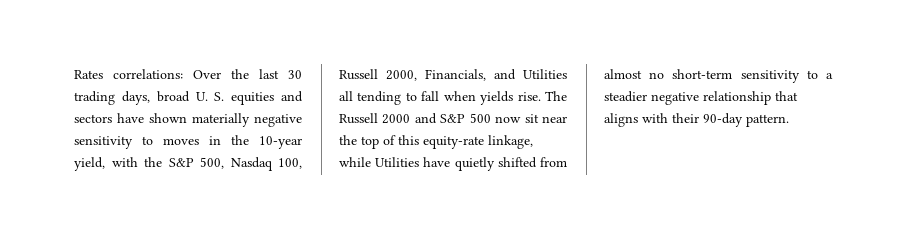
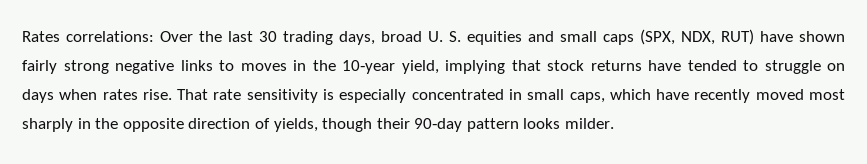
[74,113,302,127] [74,136,133,149] sectors have shown materially negative sensitivity -> [560,29,845,45] [22,60,213,74] small caps (SPX, NDX, RUT) have shown fairly strong negative links
[111,157,302,171] [339,69,567,81] [339,91,567,105] [339,113,567,124] [339,135,533,149] [339,157,567,171] [604,69,833,83] [604,91,798,105] [604,113,789,127] with the S&P 500, Nasdaq 100, Russell 2000, Financials, and Utilities all tending to fall when yields rise. The Russell 2000 and S&P 500 now sit near the top of this equity-rate linkage, while Utilities have quietly shifted from almost no short-term sensitivity to a steadier negative relationship that aligns with their 90-day pattern. -> [445,60,845,74] [22,89,845,103] [22,118,615,132] implying that stock returns have tended to struggle on days when rates rise. That rate sensitivity is especially concentrated in small caps, which have recently moved most sharply in the opposite direction of yields, though their 90‑day pattern looks milder.

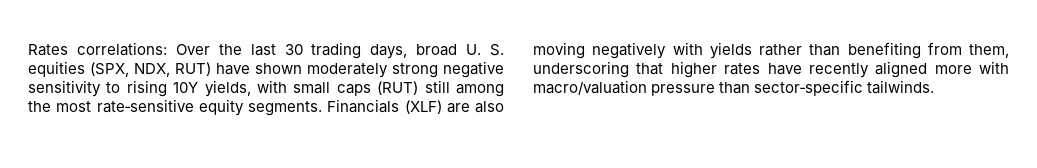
[528,31,634,45] and small caps -> (85, 69) none
[22,60,57,74] fairly -> [307,63,388,78] moderately
[180,60,845,74] [22,89,845,103] [22,118,615,132] links to moves in the 10‑year yield, implying that stock returns have tended to struggle on days when rates rise. That rate sensitivity is especially concentrated in small caps, which have recently moved most sharply in the opposite direction of yields, though their 90‑day pattern looks milder. -> [28,80,504,97] [28,99,504,116] [533,42,1009,59] [533,61,1009,78] [533,80,935,96] sensitivity to rising 10Y yields, with small caps (RUT) still among the most rate‑sensitive equity segments. Financials (XLF) are also moving negatively with yields rather than benefiting from them, underscoring that higher rates have recently aligned more with macro/valuation pressure than sector‑specific tailwinds.

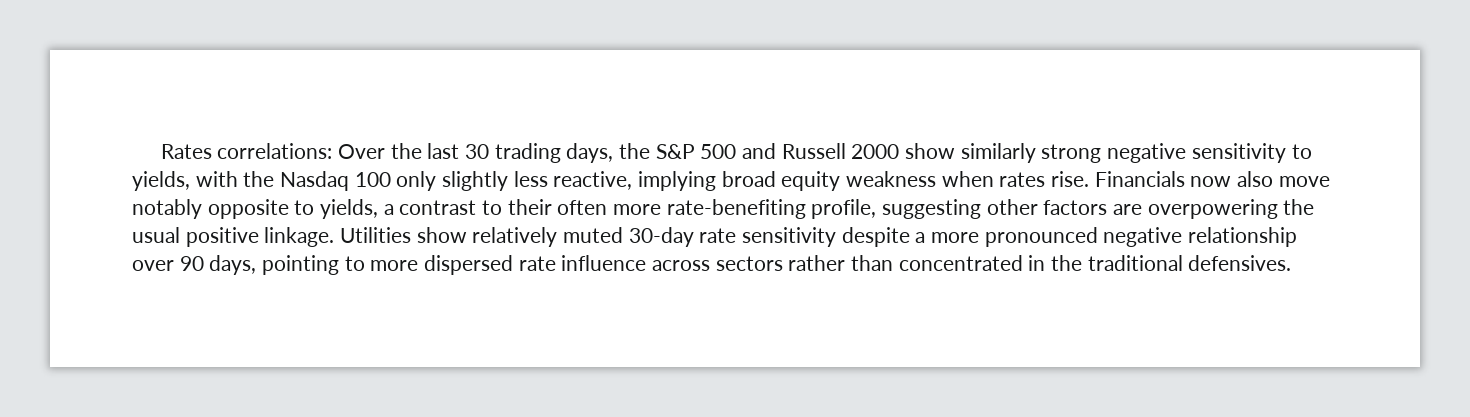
[416,44,504,56] [28,61,504,78] [28,80,504,97] [28,99,504,116] [533,42,1009,59] [533,61,1009,78] [533,80,935,96] broad U. S. equities (SPX, NDX, RUT) have shown moderately strong negative sensitivity to rising 10Y yields, with small caps (RUT) still among the most rate‑sensitive equity segments. Financials (XLF) are also moving negatively with yields rather than benefiting from them, underscoring that higher rates have recently aligned more with macro/valuation pressure than sector‑specific tailwinds. -> [619,143,1312,163] [132,171,1330,191] [132,199,1315,219] [132,227,1298,247] [132,255,1292,275] the S&P 500 and Russell 2000 show similarly strong negative sensitivity to yields, with the Nasdaq 100 only slightly less reactive, implying broad equity weakness when rates rise. Financials now also move notably opposite to yields, a contrast to their often more rate-benefiting profile, suggesting other factors are overpowering the usual positive linkage. Utilities show relatively muted 30-day rate sensitivity despite a more pronounced negative relationship over 90 days, pointing to more dispersed rate influence across sectors rather than concentrated in the traditional defensives.

